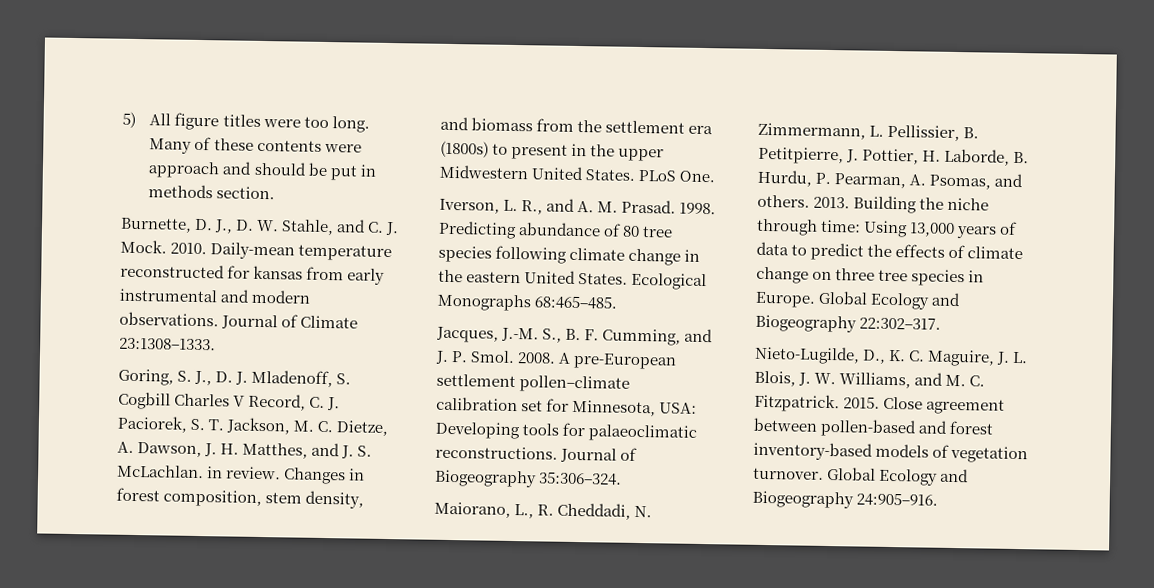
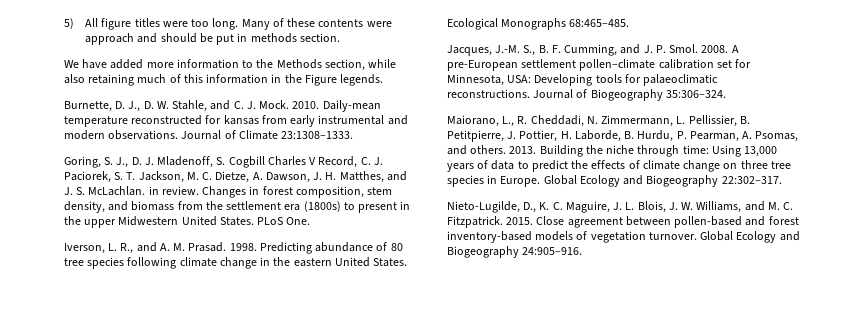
(276, 193) none -> [64,59,397,71] [64,74,384,86] // We have added more information to the Methods section, while also retaining much of this information in the Figure legends.

